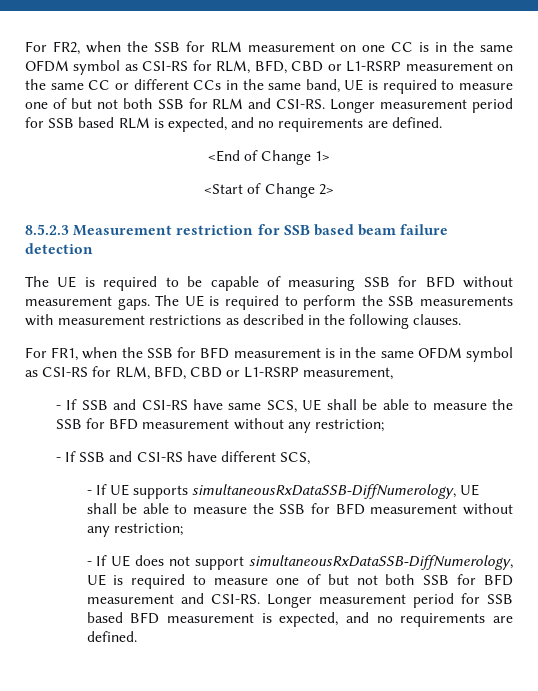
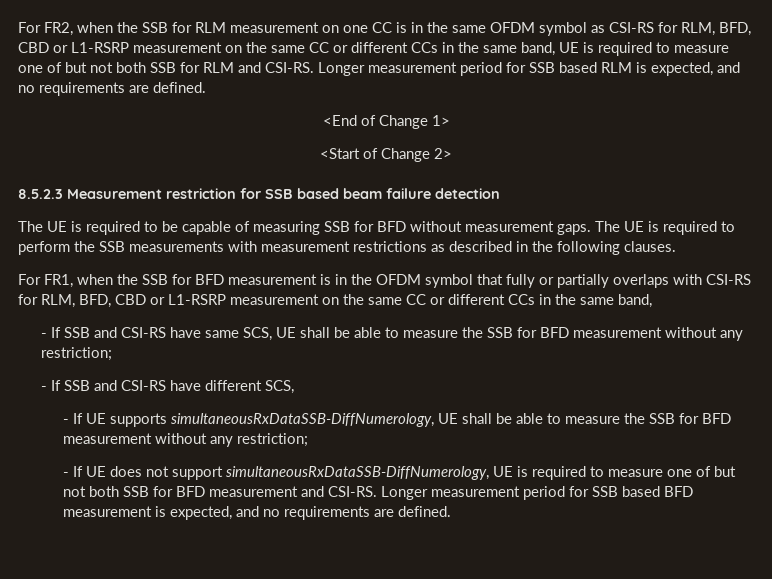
[380,347,513,362] [25,366,394,380] same OFDM symbol as CSI-RS for RLM, BFD, CBD or L1-RSRP measurement, -> [376,274,751,288] [18,294,652,308] OFDM symbol that fully or partially overlaps with CSI-RS for RLM, BFD, CBD or L1-RSRP measurement on the same CC or different CCs in the same band,

